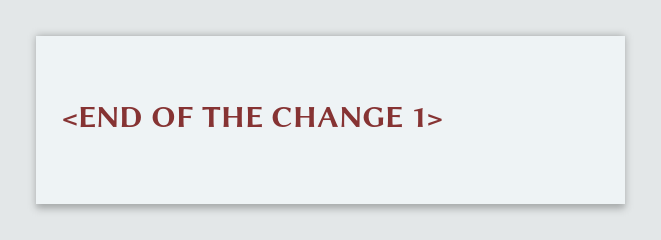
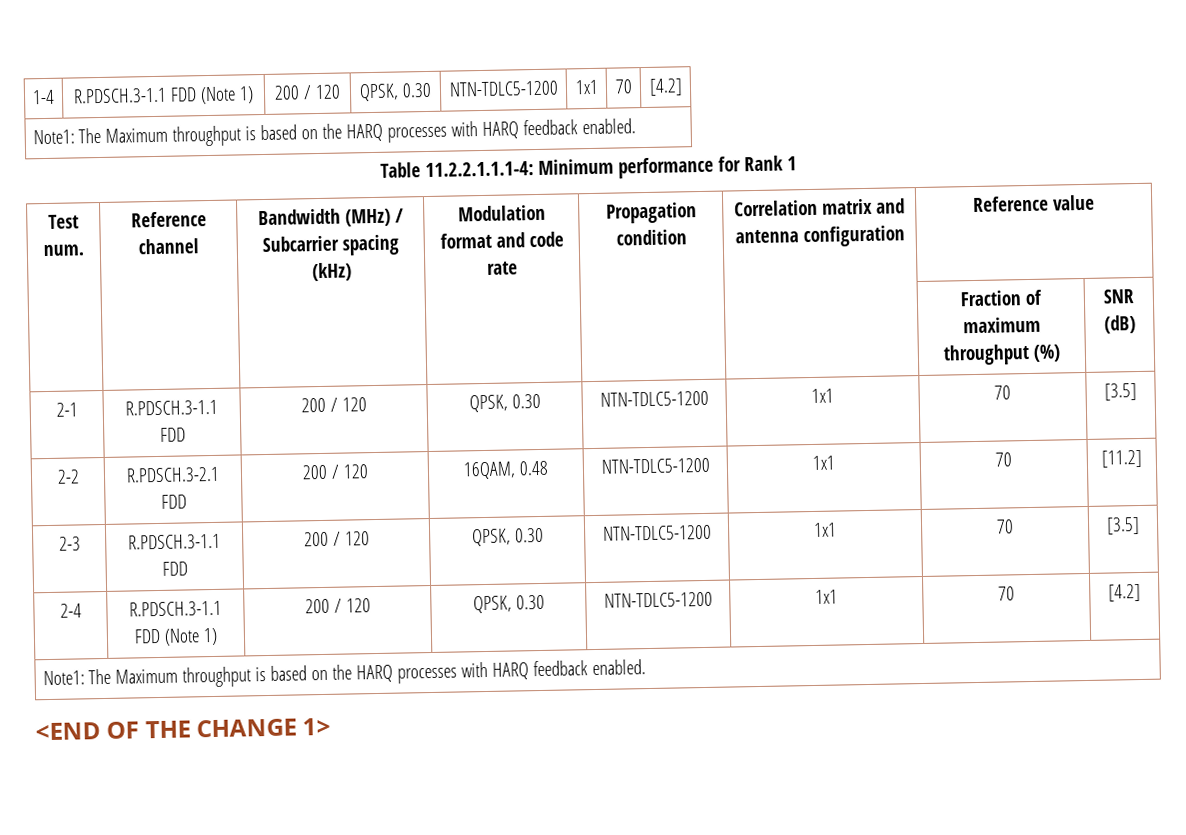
(62, 117) none -> [32,89,55,105] [73,86,254,105] [274,84,341,100] [359,82,432,102] [448,80,559,97] [574,79,599,95] [614,79,633,94] [648,78,683,96] [32,118,637,147] [380,155,797,179] [48,214,79,229] [43,244,84,257] [130,211,207,228] [138,238,199,255] [257,208,404,227] [262,234,399,256] [311,262,352,282] [457,204,546,222] [439,231,564,249] [487,261,518,275] [605,202,697,224] [615,229,687,246] [734,198,905,217] [734,225,905,248] [973,194,1095,212] [960,289,1043,307] [962,316,1041,334] [943,343,1061,366] [1103,289,1134,304] [1103,315,1136,334] [55,402,78,417] [125,399,218,416] [159,427,186,442] [300,397,367,413] [468,393,541,413] [599,390,709,407] [811,388,834,403] [994,385,1011,400] [1104,383,1137,401] [56,469,80,484] [126,466,220,483] [160,494,187,509] [301,464,369,480] [463,460,549,480] [600,457,711,474] [812,455,835,470] [995,452,1012,467] [1101,449,1142,468] [58,536,81,551] [128,533,221,550] [161,561,188,576] [303,531,370,547] [471,527,544,547] [602,524,712,541] [813,522,837,537] [996,519,1014,534] [1106,517,1140,535] [59,603,82,618] [129,600,222,617] [134,627,218,646] [304,598,371,614] [472,594,545,614] [603,591,713,608] [815,589,838,604] [998,586,1015,601] [1108,584,1141,602] [42,659,647,688] 1-4 | R.PDSCH.3-1.1 FDD (Note 1) | 200 / 120 | QPSK, 0.30 | NTN-TDLC5-1200 | 1x1 | 70 | [4.2] // Note1: The Maximum throughput is based on the HARQ processes with HARQ feedback enabled. // Table 11.2.2.1.1.1-4: Minimum performance for Rank 1 // Test num. | Reference channel | Bandwidth (MHz) / Subcarrier spacing (kHz) | Modulation format and code rate | Propagation condition | Correlation matrix and antenna configuration | Reference value // | | | | | | Fraction of maximum throughput (%) | SNR (dB) // 2-1 | R.PDSCH.3-1.1 FDD | 200 / 120 | QPSK, 0.30 | NTN-TDLC5-1200 | 1x1 | 70 | [3.5] // 2-2 | R.PDSCH.3-2.1 FDD | 200 / 120 | 16QAM, 0.48 | NTN-TDLC5-1200 | 1x1 | 70 | [11.2] // 2-3 | R.PDSCH.3-1.1 FDD | 200 / 120 | QPSK, 0.30 | NTN-TDLC5-1200 | 1x1 | 70 | [3.5] // 2-4 | R.PDSCH.3-1.1 FDD (Note 1) | 200 / 120 | QPSK, 0.30 | NTN-TDLC5-1200 | 1x1 | 70 | [4.2] // Note1: The Maximum throughput is based on the HARQ processes with HARQ feedback enabled. //

